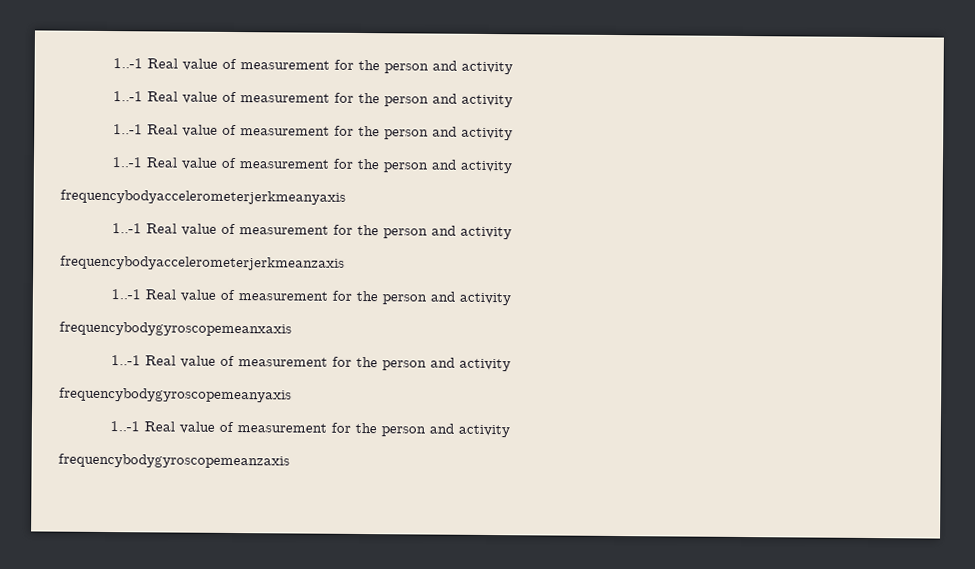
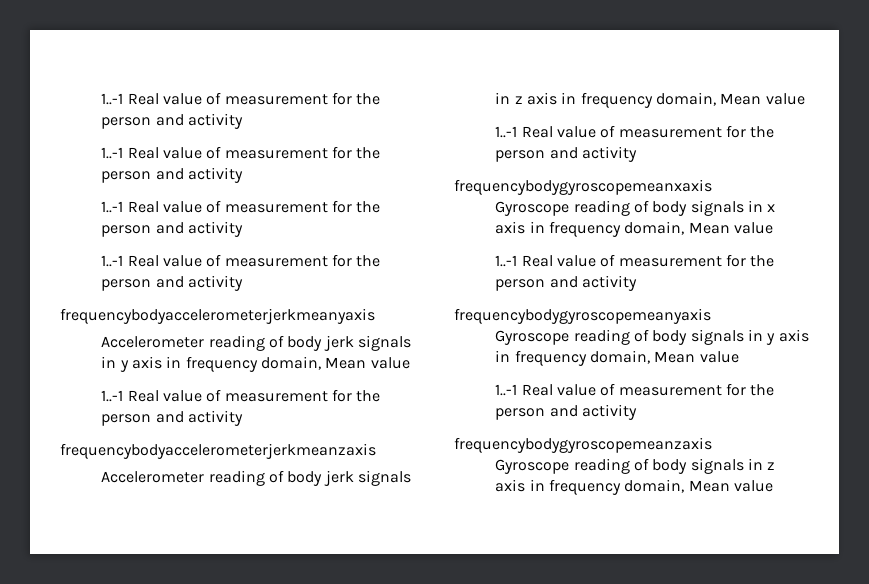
(346, 197) none -> [101,335,411,351] [101,356,410,372] // Accelerometer reading of body jerk signals in y axis in frequency domain, Mean value
(345, 263) none -> [101,470,411,486] [495,92,805,108] // Accelerometer reading of body jerk signals in z axis in frequency domain, Mean value
(292, 329) none -> [495,200,776,216] [495,221,773,237] // Gyroscope reading of body signals in x axis in frequency domain, Mean value
(292, 395) none -> [495,329,809,345] [495,350,739,366] // Gyroscope reading of body signals in y axis in frequency domain, Mean value
(290, 461) none -> [495,458,776,474] [495,479,773,495] // Gyroscope reading of body signals in z axis in frequency domain, Mean value

